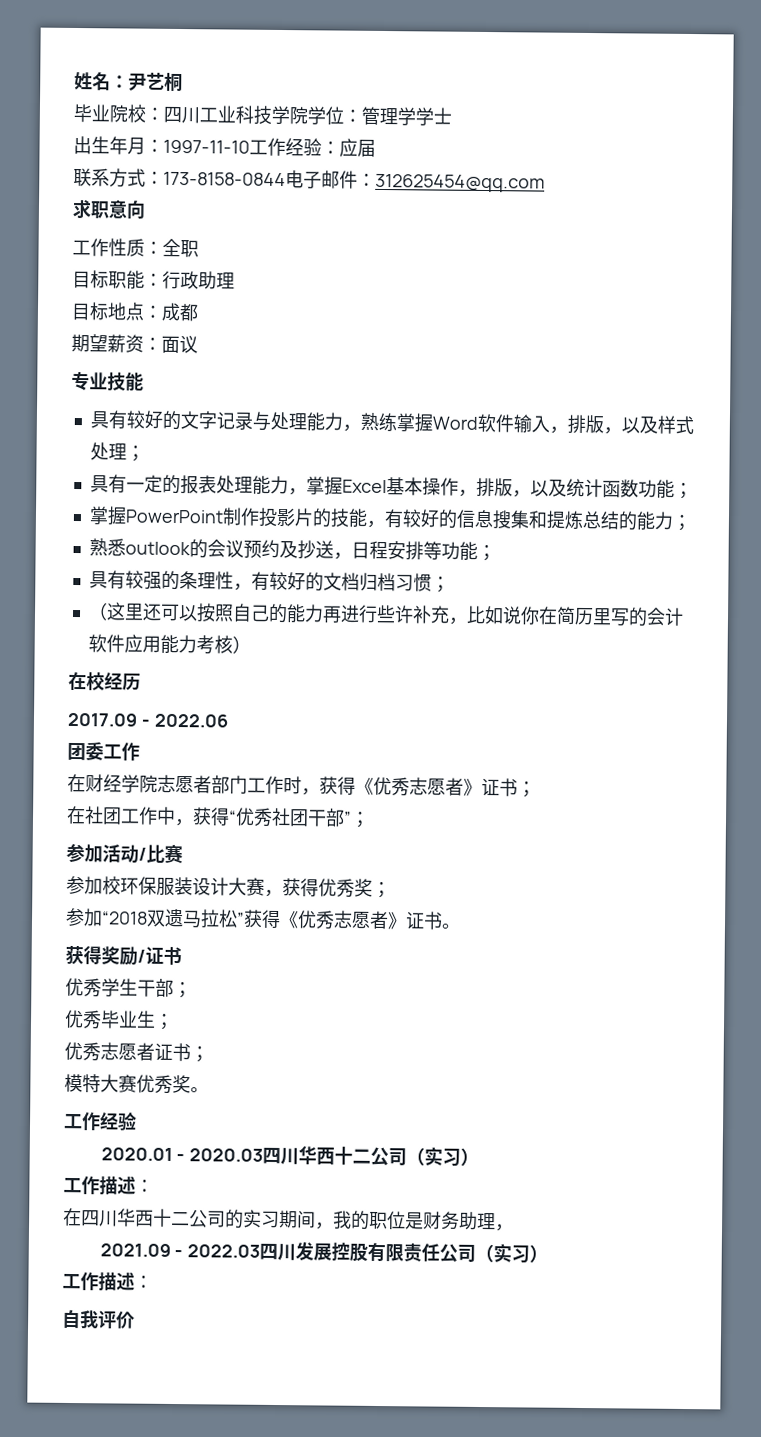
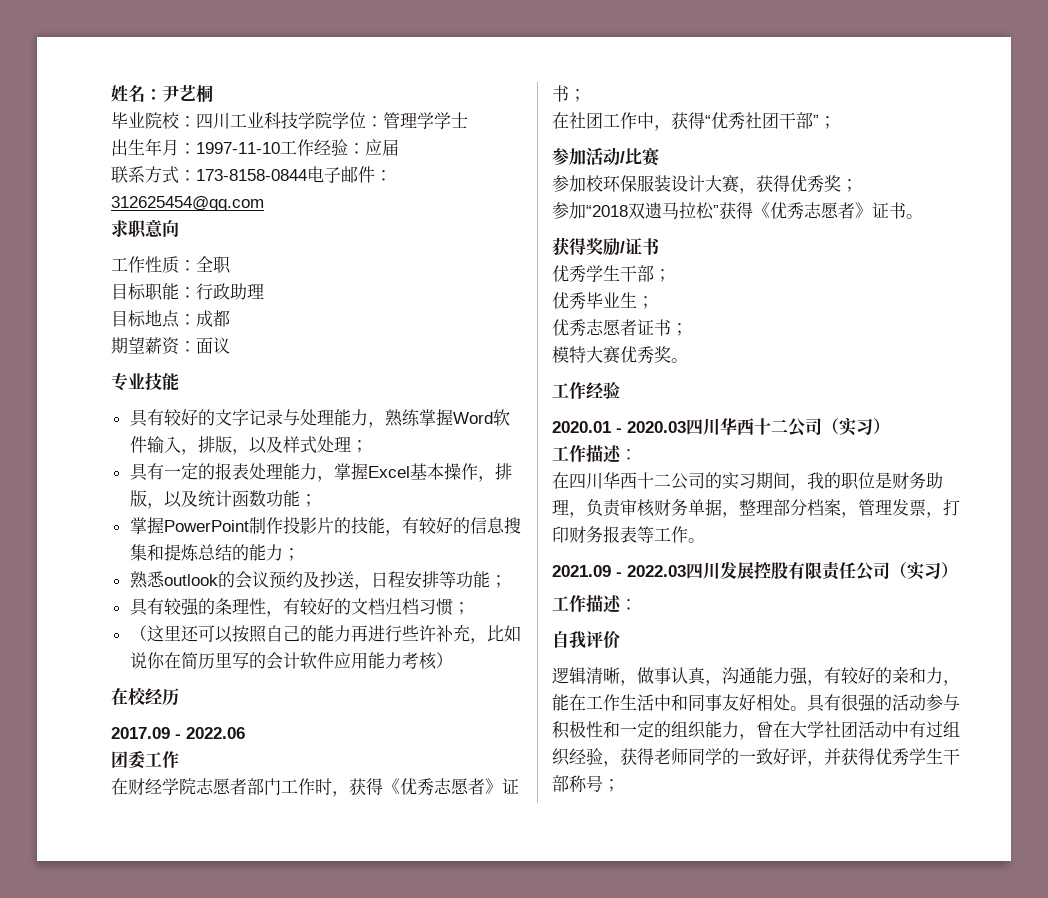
(514, 1228) none -> [586,499,960,518] [552,526,705,543] 负责审核财务单据，整理部分档案，管理发票，打印财务报表等工作。
(135, 1320) none -> [552,666,960,686] [552,694,960,712] [552,720,960,740] [552,747,960,767] [552,775,620,792] // 逻辑清晰，做事认真，沟通能力强，有较好的亲和力，能在工作生活中和同事友好相处。具有很强的活动参与积极性和一定的组织能力，曾在大学社团活动中有过组织经验，获得老师同学的一致好评，并获得优秀学生干部称号；

